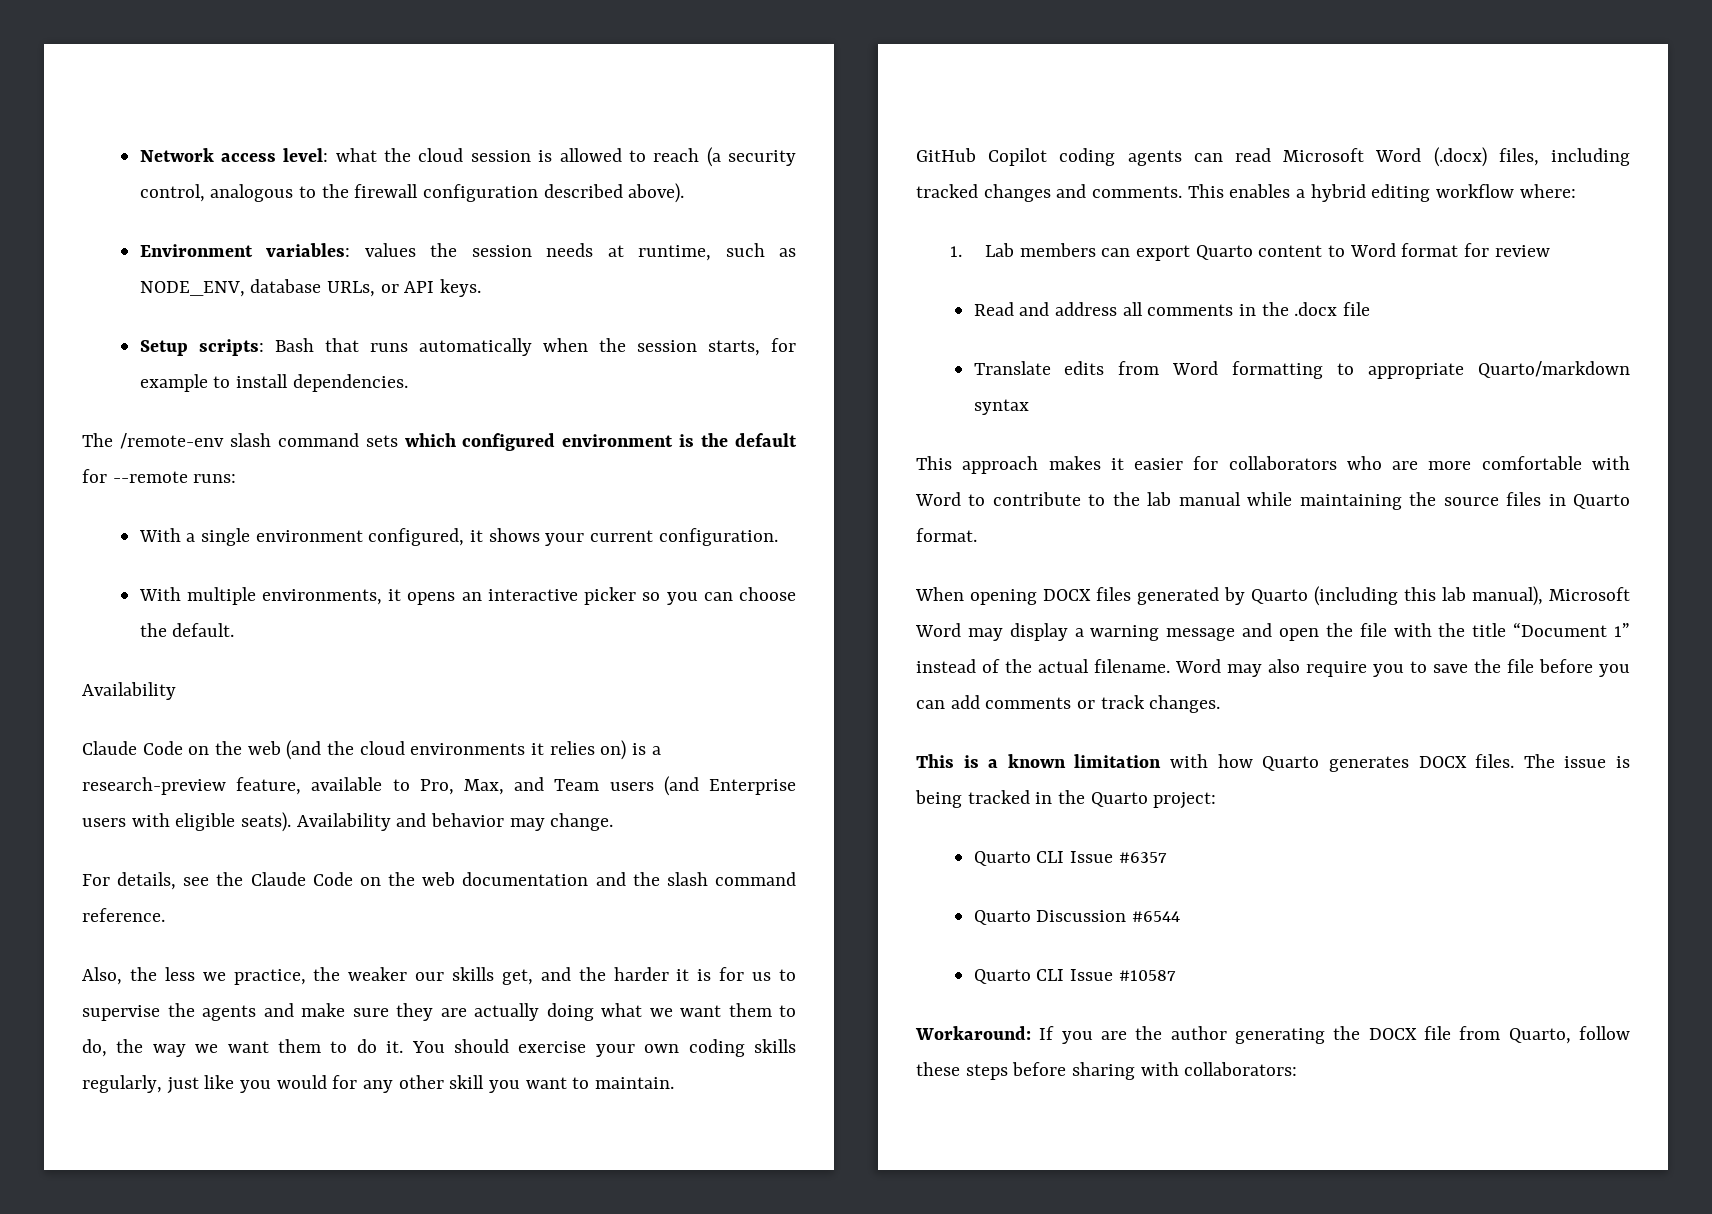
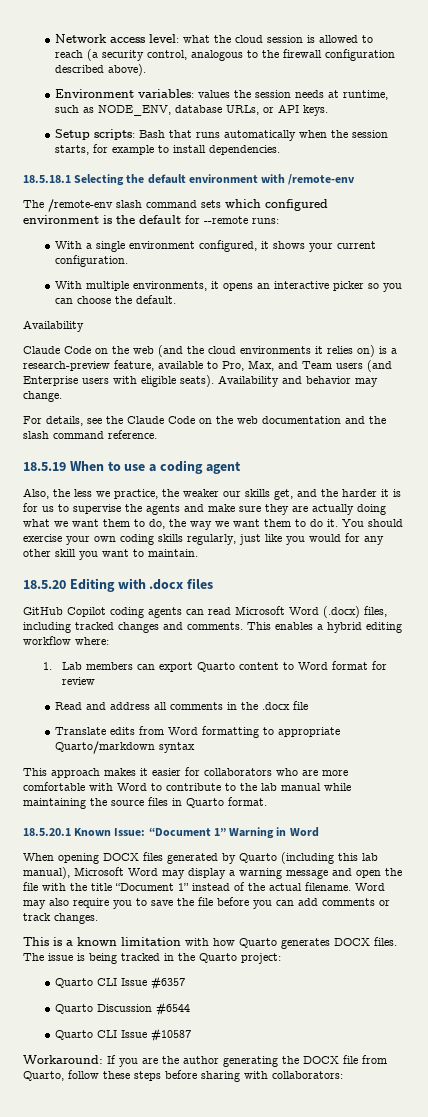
(408, 383) none -> [23,174,356,186] // 18.5.18.1 Selecting the default environment with /remote-env
(165, 915) none -> [23,460,241,474] // 18.5.19 When to use a coding agent
(675, 1083) none -> [23,578,214,592] // 18.5.20 Editing with .docx files
(977, 535) none -> [23,827,319,839] // 18.5.20.1 Known Issue: “Document 1” Warning in Word

